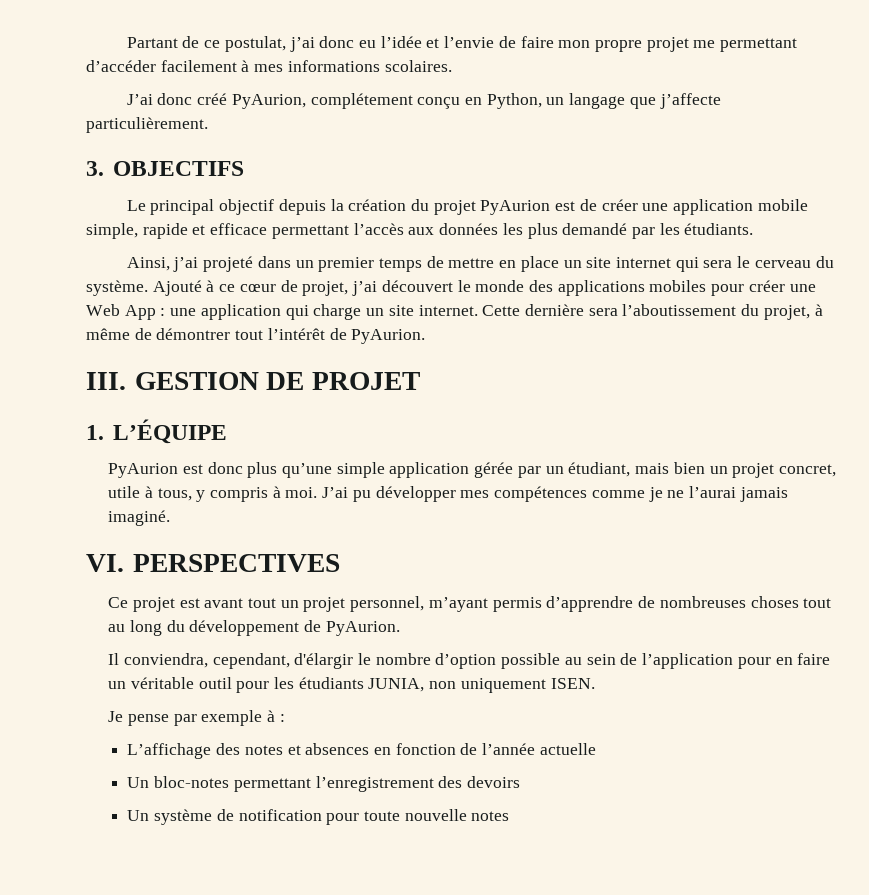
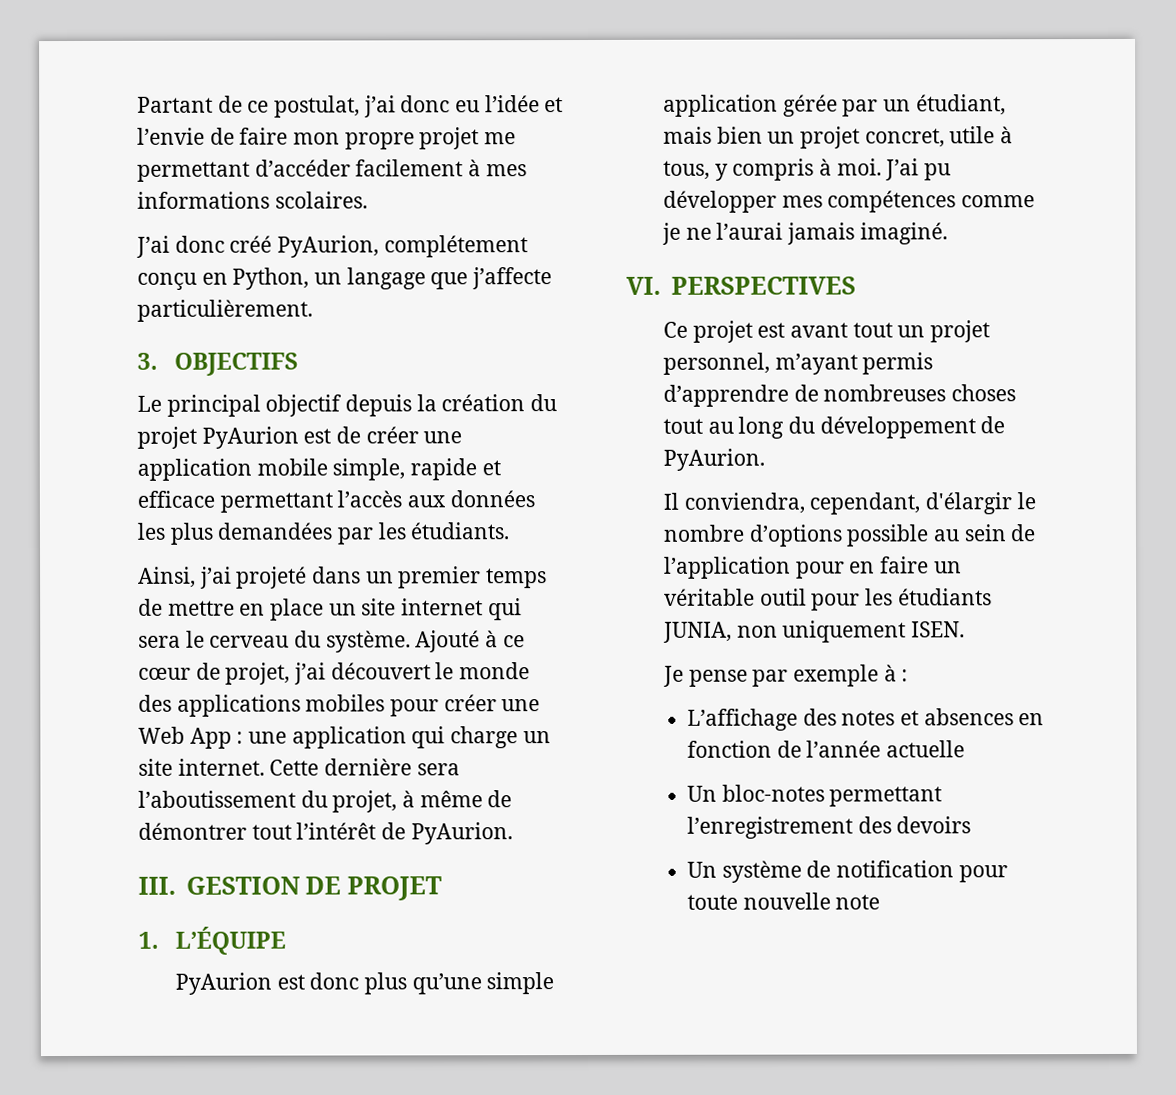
[562,223,628,235] demandé -> [217,522,333,540] demandées
[435,653,497,669] d’option -> [748,524,842,547] d’options
[471,811,510,821] notes -> [835,894,881,910] note

